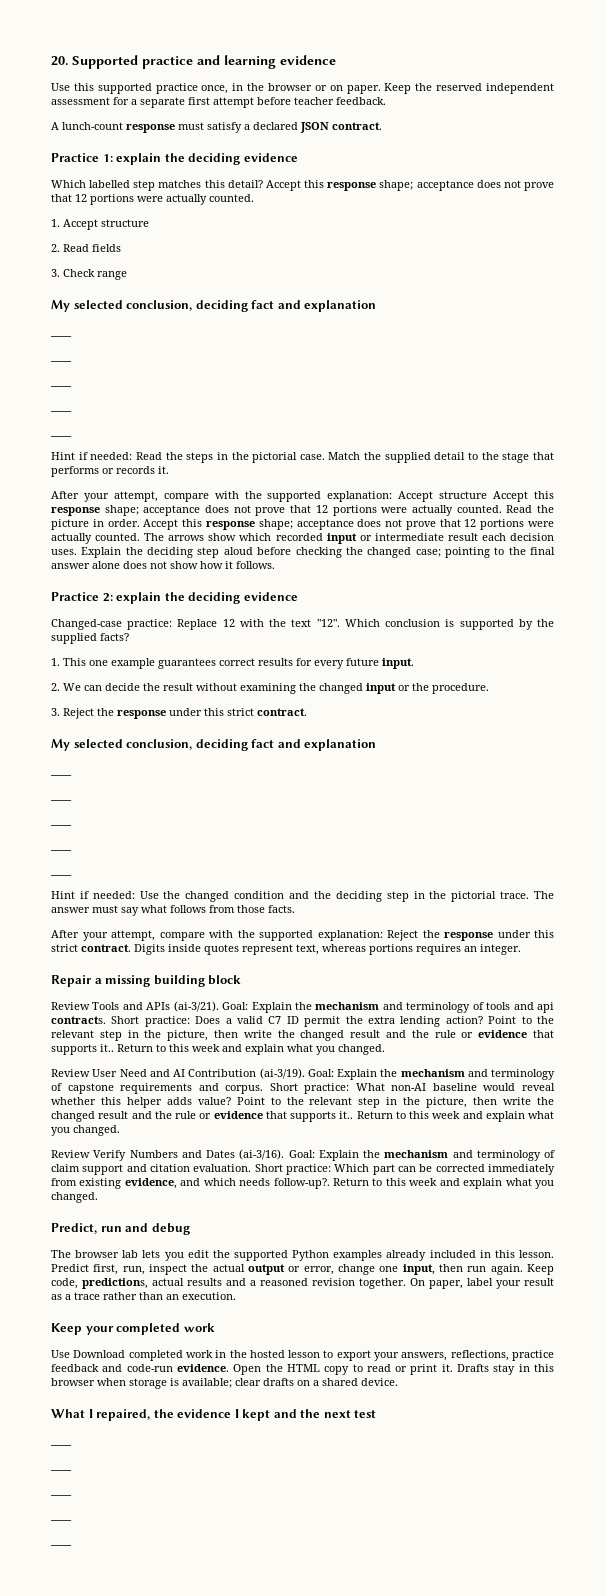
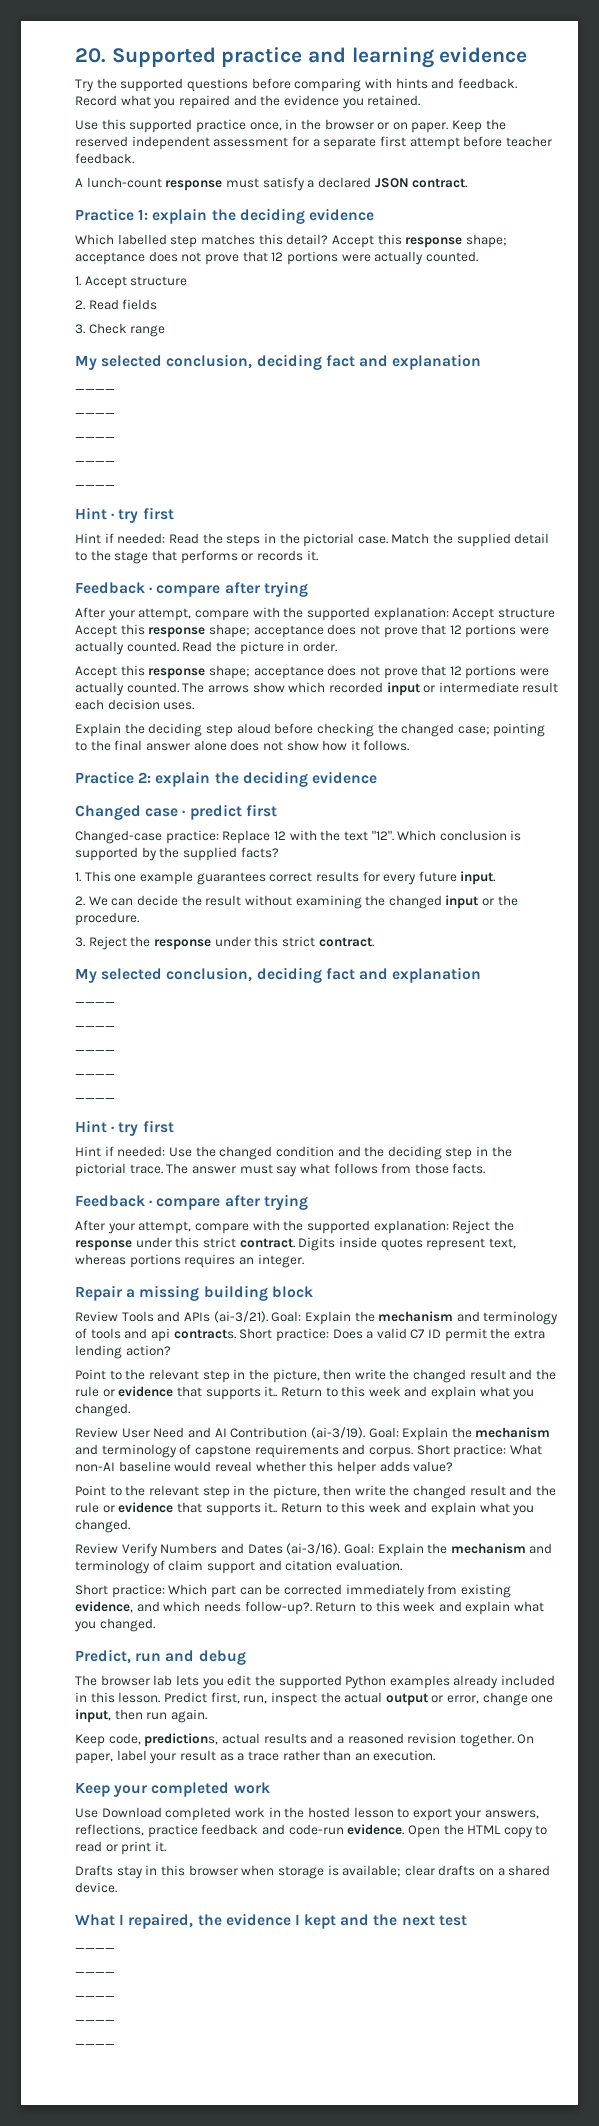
(336, 60) none -> [75,78,517,92] [75,95,421,109] // Try the supported questions before comparing with hints and feedback. Record what you repaired and the evidence you retained.
(72, 436) none -> [75,507,174,523] // Hint · try first
(169, 470) none -> [75,581,308,597] // Feedback · compare after trying
(140, 523) none -> (337, 646) //
(77, 552) none -> (195, 706) //
(298, 596) none -> [75,804,277,820] // Changed case · predict first
(72, 875) none -> [75,1120,174,1136] // Hint · try first
(295, 909) none -> [75,1194,308,1210] // Feedback · compare after trying
(483, 1020) none -> (171, 1350) //
(231, 1101) none -> (454, 1466) //
(252, 1168) none -> (402, 1565) //
(523, 1269) none -> (207, 1716) //
(453, 1368) none -> (166, 1846) //

